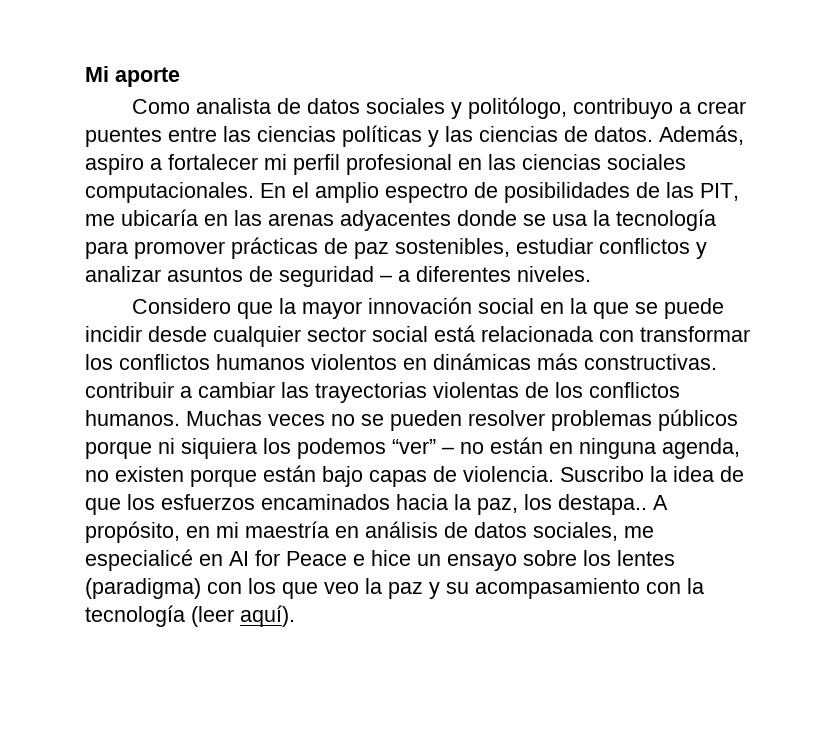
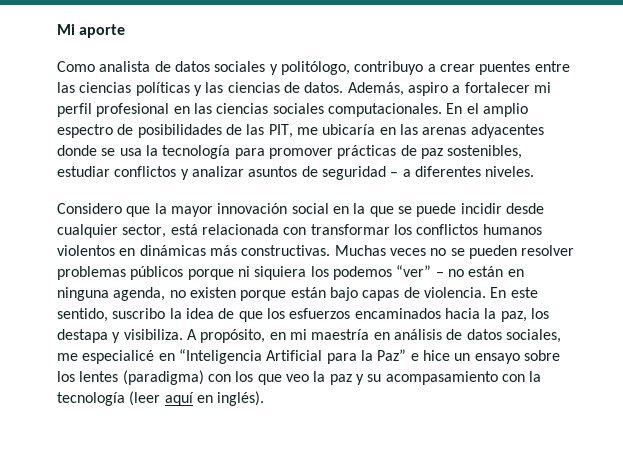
[307,326,428,342] sector social -> [122,224,167,238] sector,
[85,382,680,403] [85,410,180,426] contribuir a cambiar las trayectorias violentas de los conflictos humanos. -> (331, 250) none
[560,466,644,482] Suscribo -> [490,287,538,298] [57,308,166,322] En este sentido, suscribo
[558,494,647,515] destapa.. -> [57,329,183,343] destapa y visibiliza.
[229,550,347,566] AI for Peace -> [178,349,407,364] “Inteligencia Artificial para la Paz”
[240,605,295,627] aquí). -> [164,391,265,406] aquí en inglés).

